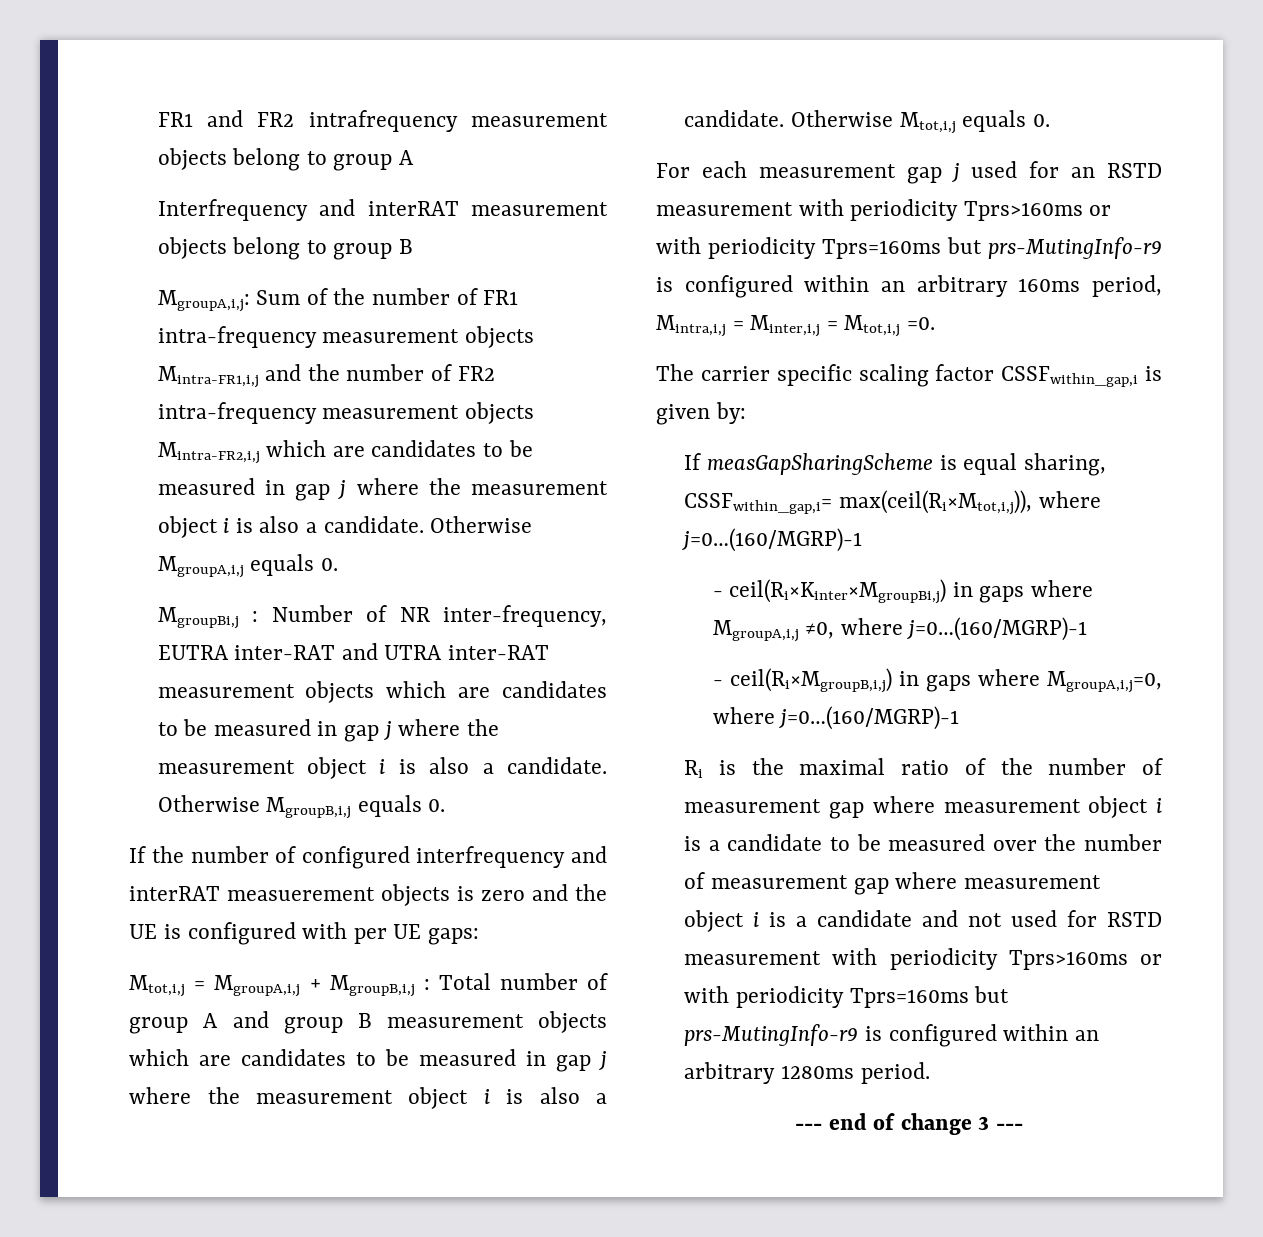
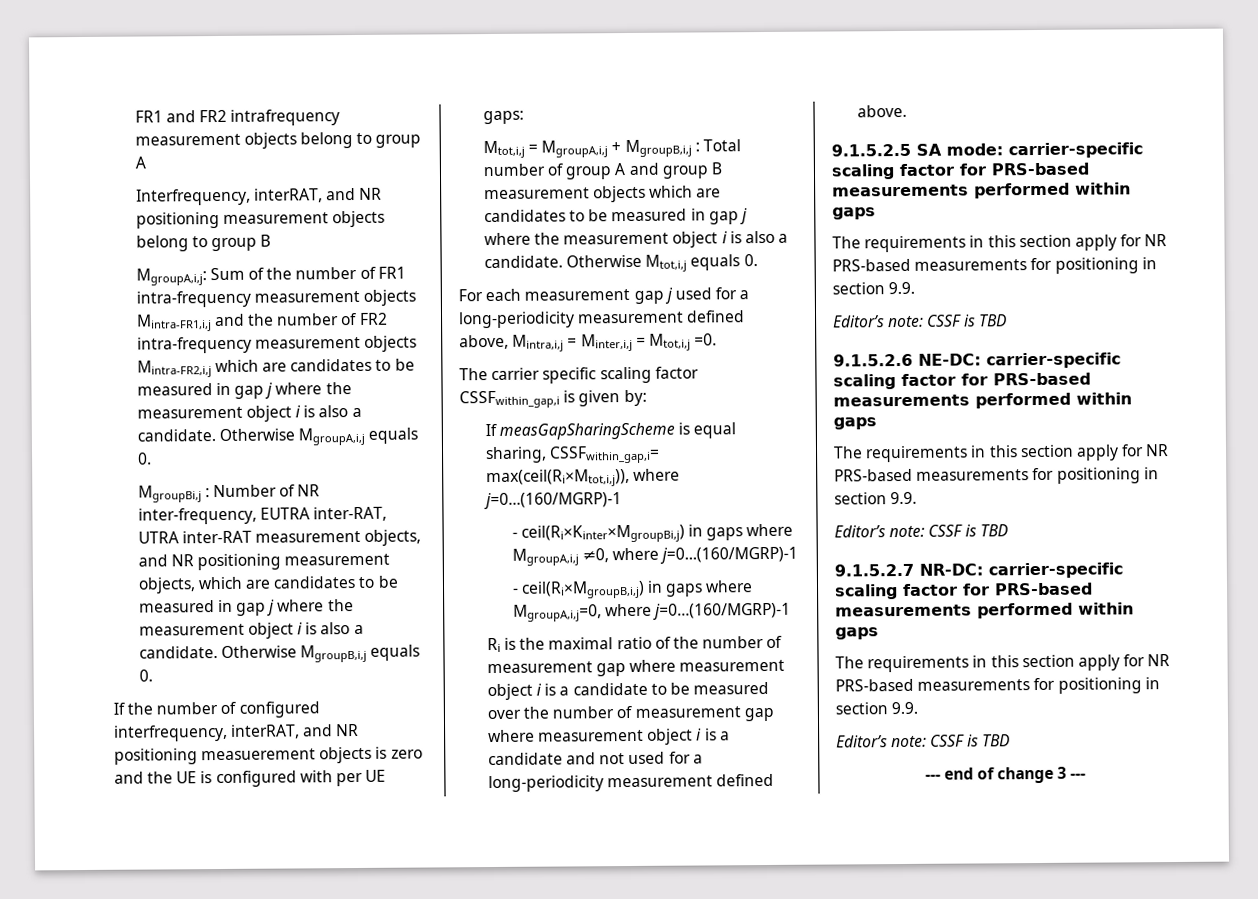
[157,199,459,221] Interfrequency and interRAT -> [135,187,383,206] [135,211,220,229] Interfrequency, interRAT, and NR positioning
[234,643,378,660] inter-RAT and -> [313,506,388,522] inter-RAT,
[305,681,375,703] objects -> [364,529,422,546] [137,553,391,571] [137,577,196,594] objects, and NR positioning measurement objects,
[416,846,607,868] [129,886,221,901] interfrequency and interRAT -> [113,723,360,742] [113,748,198,765] interfrequency, interRAT, and NR positioning
[1071,163,1162,178] [656,199,1112,221] [656,237,1162,259] [656,275,1162,298] an RSTD measurement with periodicity Tprs>160ms or with periodicity Tprs=160ms but prs-MutingInfo-r9 is configured within an arbitrary 160ms period, -> [739,290,750,300] [458,310,746,329] [459,334,509,350] a long-periodicity measurement defined above,
[1107,912,1162,927] [684,948,1162,970] [684,986,1010,1008] [684,1024,1099,1047] [684,1062,930,1084] RSTD measurement with periodicity Tprs>160ms or with periodicity Tprs=160ms but prs-MutingInfo-r9 is configured within an arbitrary 1280ms period. -> [692,754,703,764] [487,773,775,793] [856,104,907,118] [831,142,1143,159] [831,162,1089,180] [832,182,1131,199] [832,207,876,220] [832,234,1168,253] [832,257,1157,274] [832,281,916,295] [833,314,1007,328] [833,352,1121,369] [833,372,1091,390] [833,392,1132,409] [833,417,877,430] [833,444,1170,463] [834,467,1159,484] [834,491,918,505] [834,524,1008,538] [834,562,1123,579] [834,582,1093,600] [835,602,1134,619] [835,627,879,640] [835,654,1171,673] [835,677,1160,694] [835,701,919,715] [836,734,1010,748] a long-periodicity measurement defined above. // 9.1.5.2.5 SA mode: carrier-specific scaling factor for PRS-based measurements performed within gaps // The requirements in this section apply for NR PRS-based measurements for positioning in section 9.9. // Editor’s note: CSSF is TBD // 9.1.5.2.6 NE-DC: carrier-specific scaling factor for PRS-based measurements performed within gaps // The requirements in this section apply for NR PRS-based measurements for positioning in section 9.9. // Editor’s note: CSSF is TBD // 9.1.5.2.7 NR-DC: carrier-specific scaling factor for PRS-based measurements performed within gaps // The requirements in this section apply for NR PRS-based measurements for positioning in section 9.9. // Editor’s note: CSSF is TBD

